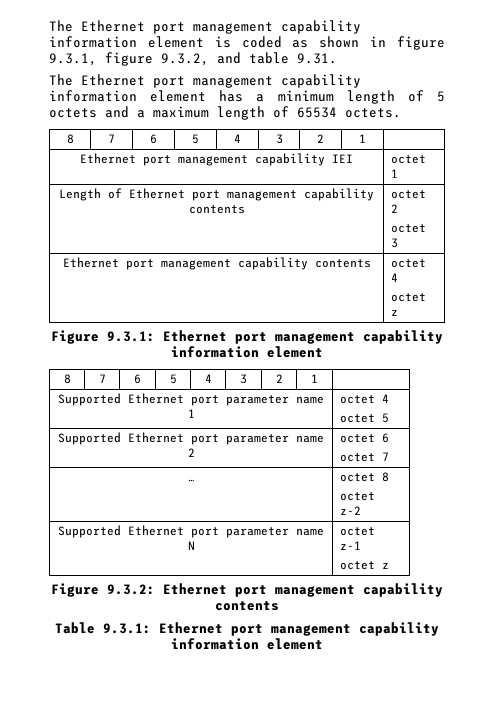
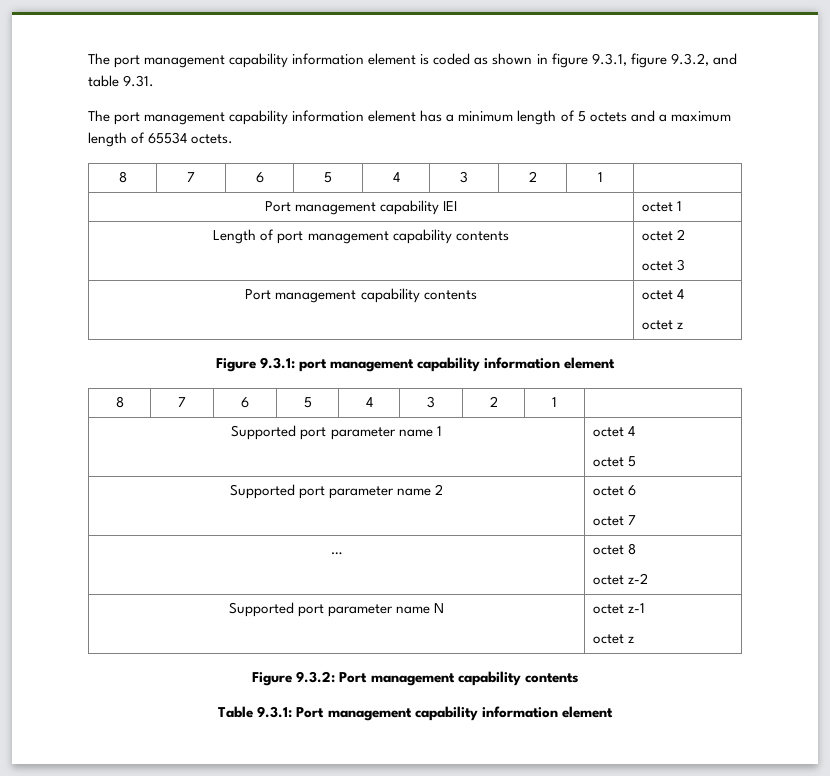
[49,20,145,32] The Ethernet -> [88,53,110,65] The
[81,74,145,86] Ethernet -> (110, 116) none
[80,153,171,166] Ethernet port -> [264,201,291,212] Port
[129,188,185,199] Ethernet -> (275, 235) none
[62,257,154,270] Ethernet port -> [245,289,272,300] Port
[163,330,227,342] Ethernet -> (295, 363) none
[128,393,184,404] Ethernet -> (297, 432) none
[128,432,184,443] Ethernet -> (295, 491) none
[128,525,184,536] Ethernet -> (294, 609) none
[163,583,267,597] Ethernet port -> [339,672,368,683] Port
[159,622,263,636] Ethernet port -> [296,707,325,718] Port

